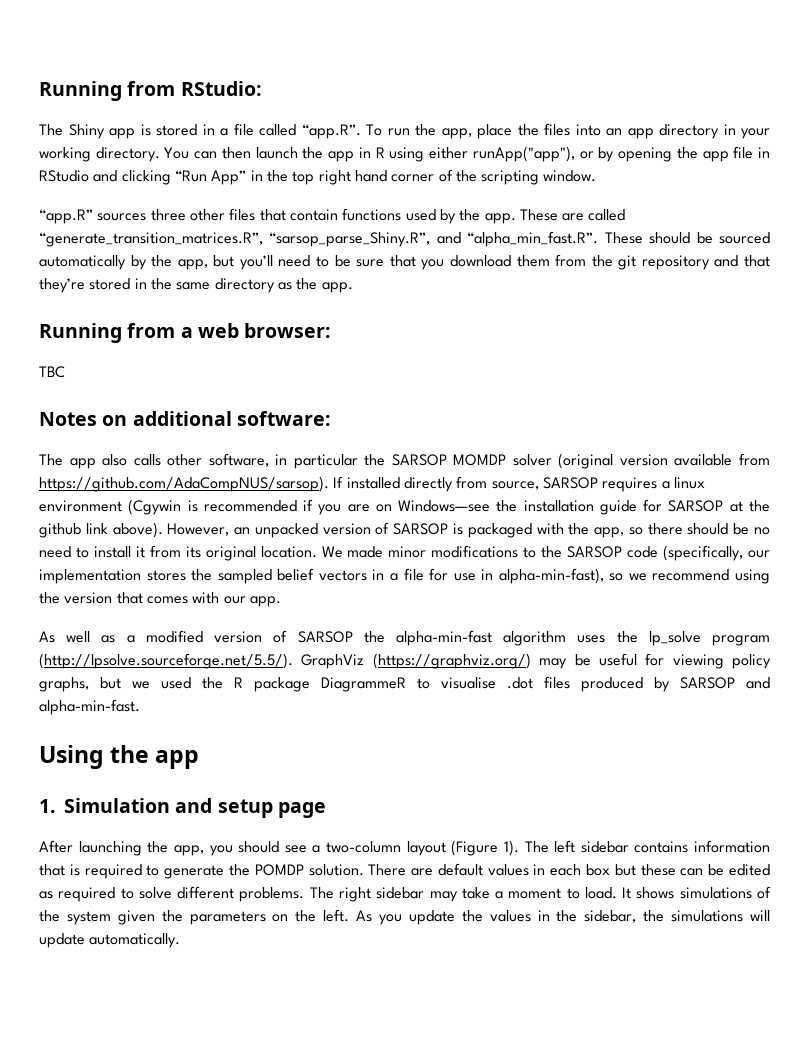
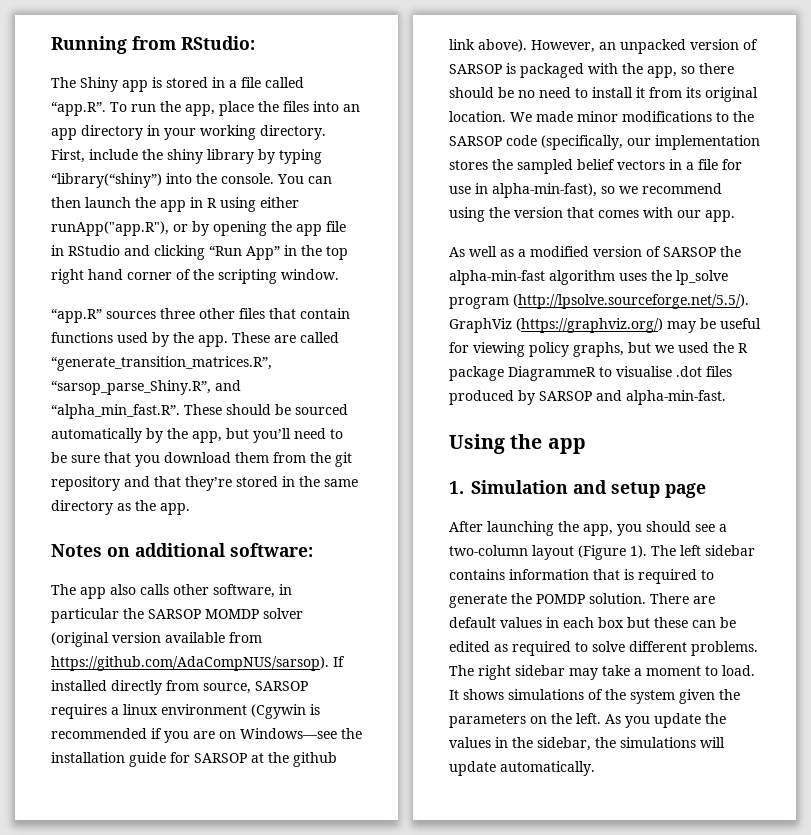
(160, 154) none -> [51,149,322,164] [51,173,274,188] First, include the shiny library by typing “library(“shiny”) into the console.
[472,146,575,162] runApp("app"), -> [51,221,169,236] runApp("app.R"),
[39,323,332,343] [39,366,65,378] // Running from a web browser: // TBC -> (190, 509) none

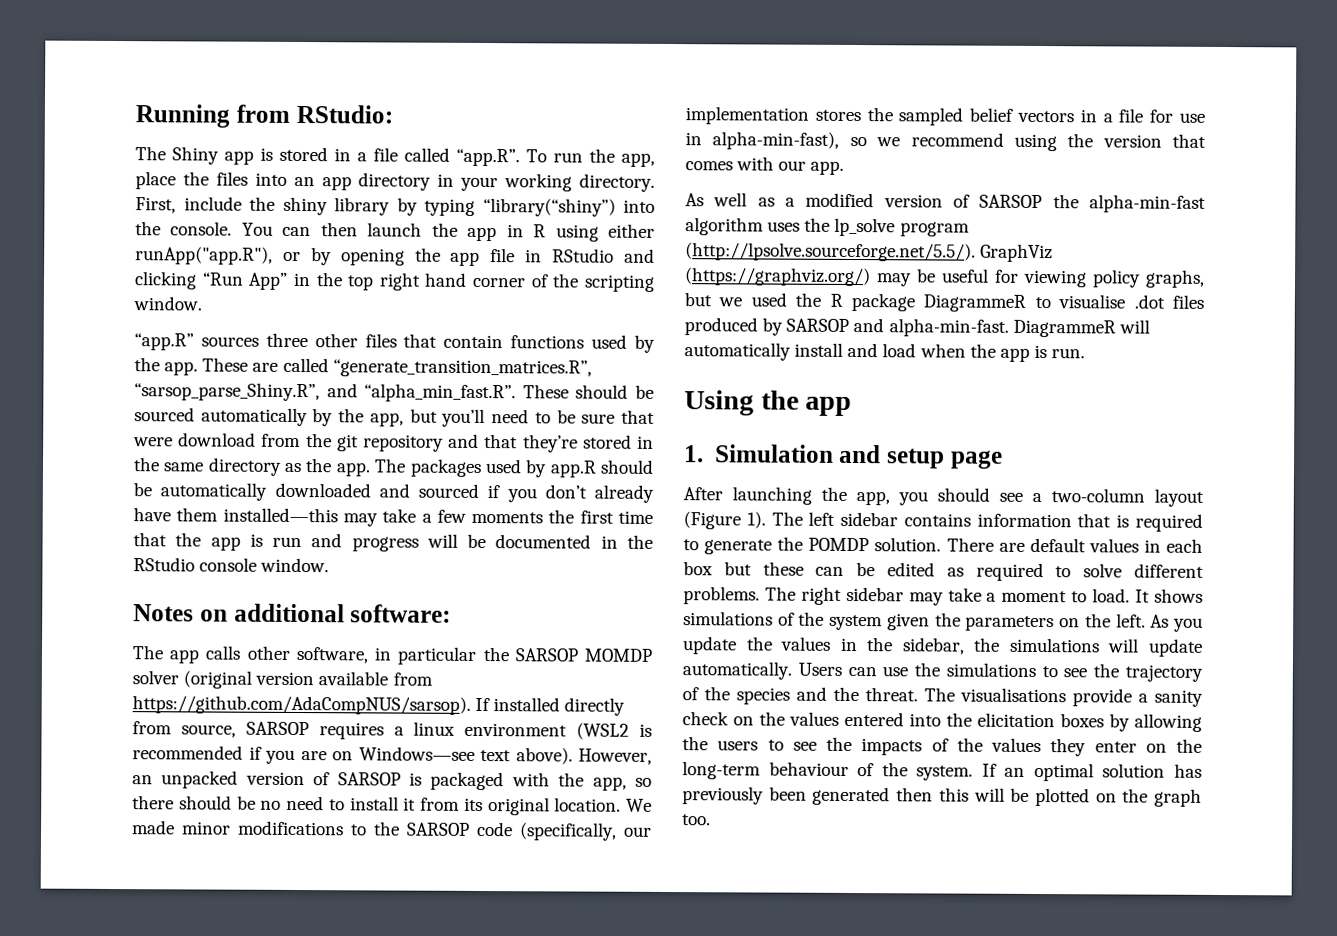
[135,452,269,467] you download them -> [133,432,257,447] were download
(190, 509) none -> [374,458,654,478] [133,482,654,503] [133,507,654,527] [133,532,653,552] [133,557,330,573] The packages used by app.R should be automatically downloaded and sourced if you don’t already have them installed—this may take a few moments the first time that the app is run and progress will be documented in the RStudio console window.
[110,584,136,595] also -> (201, 656) none
[251,704,306,719] (Cgywin -> [576,722,630,740] (WSL2
[341,728,362,739] [51,752,337,767] [449,39,475,50] the installation guide for SARSOP at the github link -> [480,749,511,762] text
(726, 397) none -> [1012,319,1150,338] [684,342,1086,362] DiagrammeR will automatically install and load when the app is run.
(595, 768) none -> [797,662,1203,682] [682,686,1203,707] [682,711,1202,732] [682,736,1202,757] [682,761,1202,782] [682,786,1202,807] [682,814,711,826] Users can use the simulations to see the trajectory of the species and the threat. The visualisations provide a sanity check on the values entered into the elicitation boxes by allowing the users to see the impacts of the values they enter on the long-term behaviour of the system. If an optimal solution has previously been generated then this will be plotted on the graph too.

